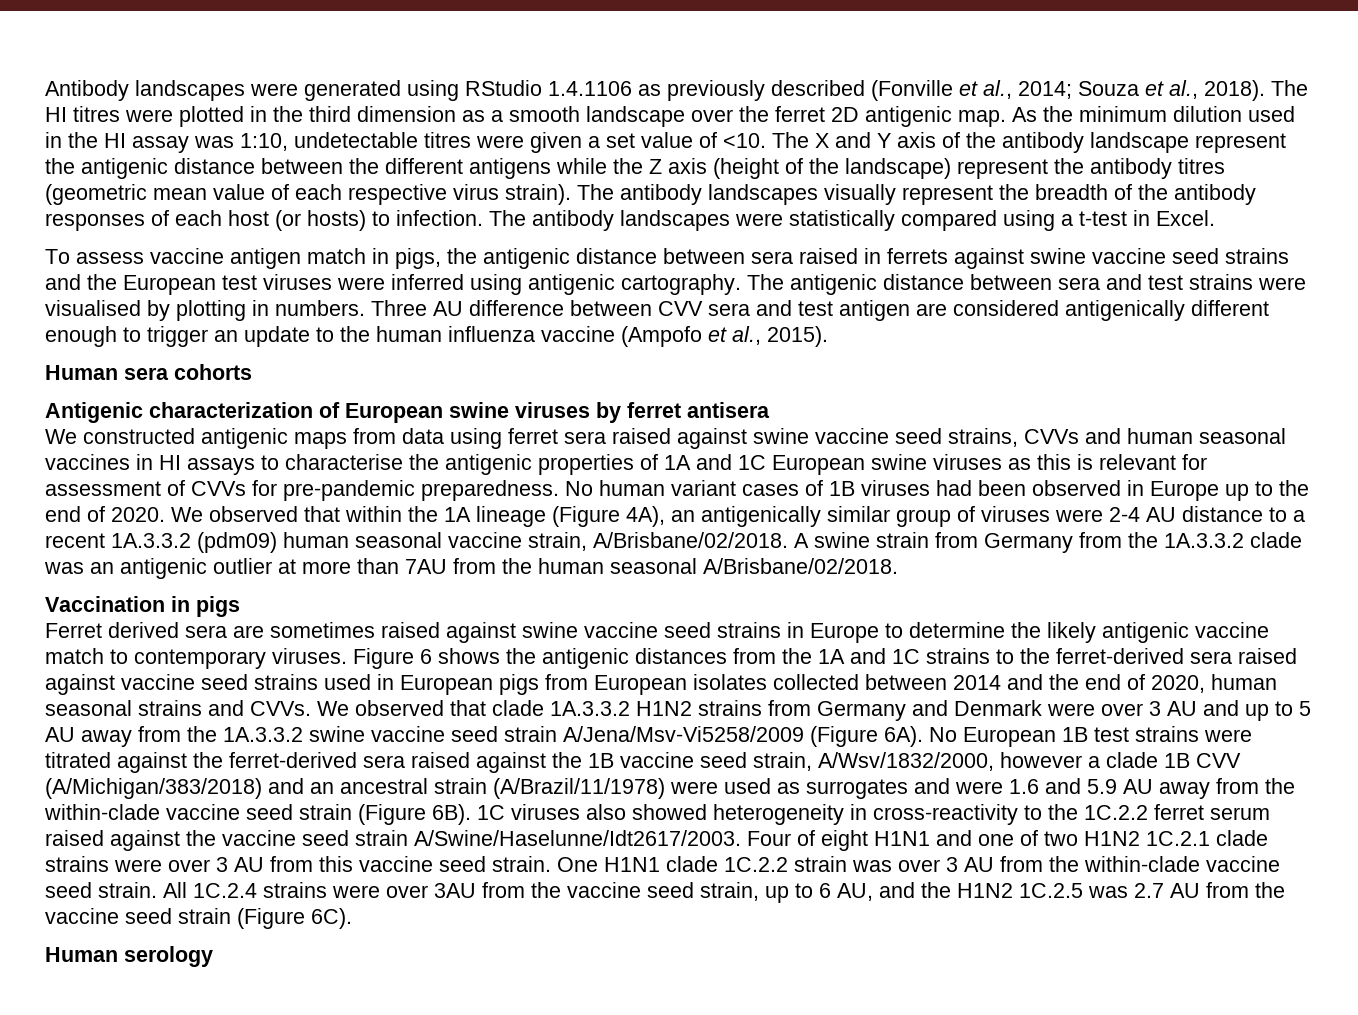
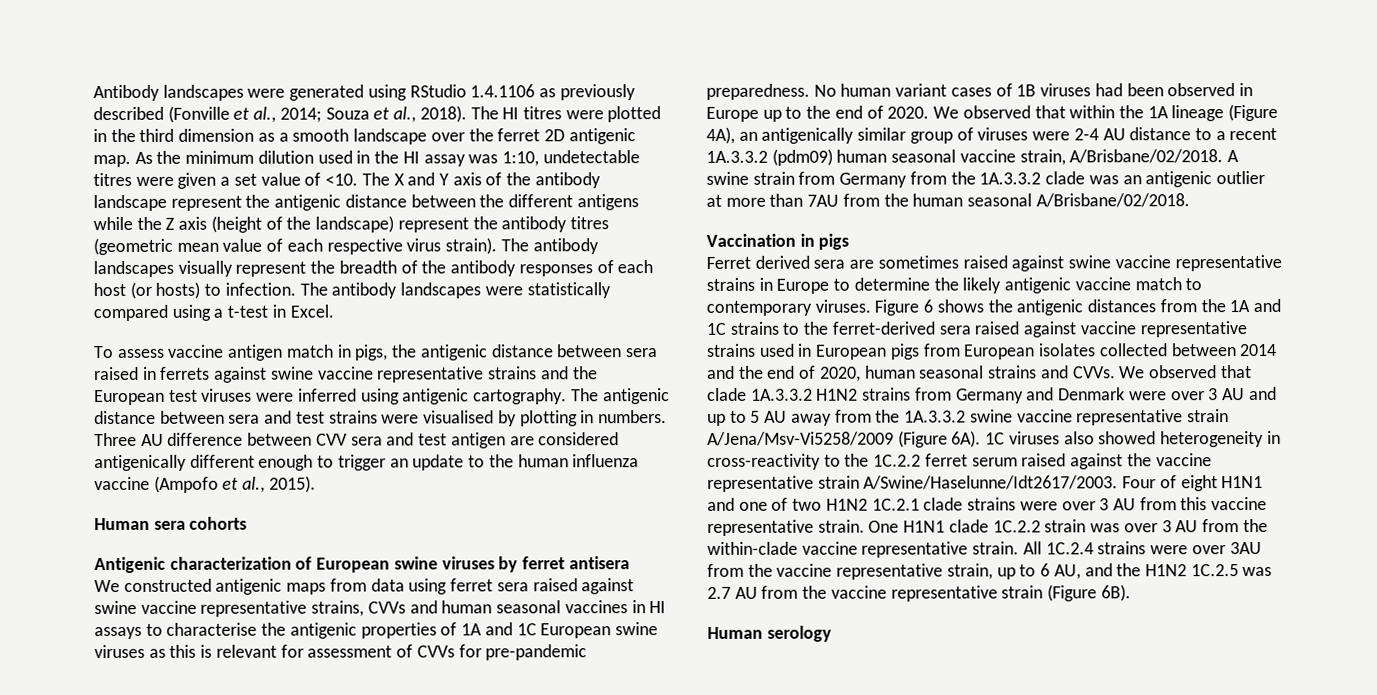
[1172,248,1219,264] seed -> [377,366,485,383] representative
[895,428,942,444] seed -> [200,600,308,617] representative
[664,622,711,638] seed -> [1174,254,1282,272] representative
[201,674,248,690] seed -> [1139,321,1247,338] representative
[451,726,498,742] seed -> [1076,409,1184,426] representative
[929,726,1252,747] [45,752,1241,773] [45,778,1295,799] [44,804,471,825] No European 1B test strains were titrated against the ferret-derived sera raised against the 1B vaccine seed strain, A/Wsv/1832/2000, however a clade 1B CVV (A/Michigan/383/2018) and an ancestral strain (A/Brazil/11/1978) were used as surrogates and were 1.6 and 5.9 AU away from the within-clade vaccine seed strain (Figure 6B). -> (982, 439) none
[302,830,349,846] seed -> [707,475,814,492] representative
[439,856,486,872] seed -> [707,519,814,536] representative
[45,882,92,898] seed -> [861,541,969,558] representative
[647,882,694,898] seed -> [836,563,944,580] representative
[125,908,352,929] seed strain (Figure 6C). -> [890,584,1131,602] representative strain (Figure 6B).

